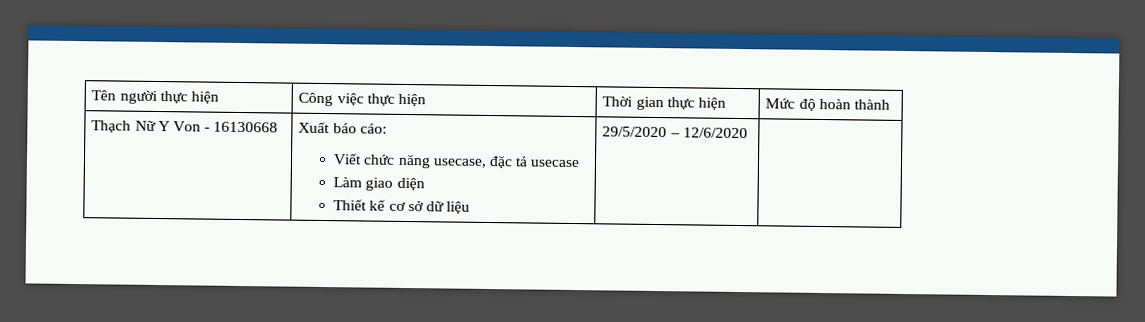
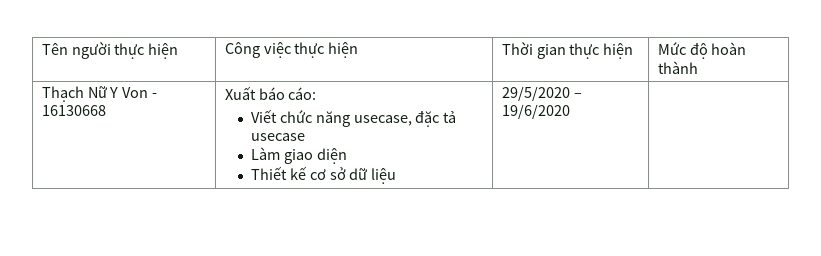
[682,127,748,139] 12/6/2020 -> [501,104,570,119] 19/6/2020

